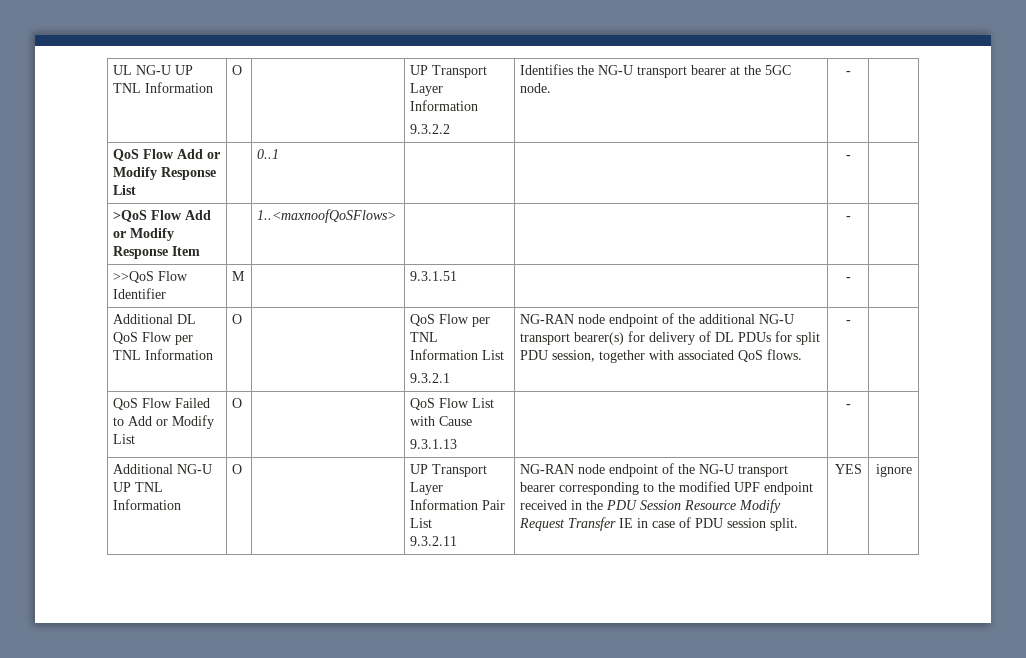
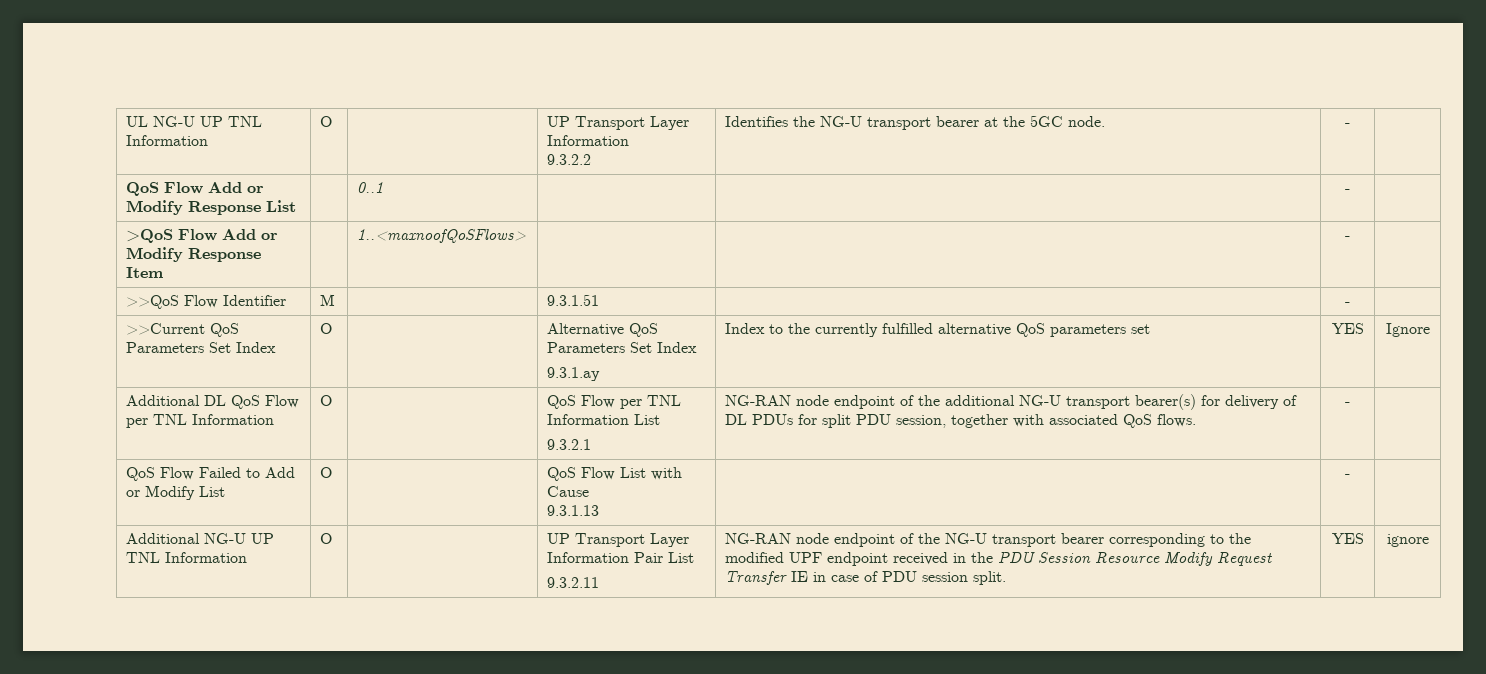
(851, 279) none -> [126,323,240,337] [126,342,277,353] [320,323,333,334] [547,323,659,337] [547,342,698,353] [547,367,601,381] [725,323,1151,337] [1331,323,1364,334] [1385,323,1430,337] // >>Current QoS Parameters Set Index | O | | Alternative QoS Parameters Set Index // 9.3.1.ay | Index to the currently fulfilled alternative QoS parameters set | YES | Ignore

